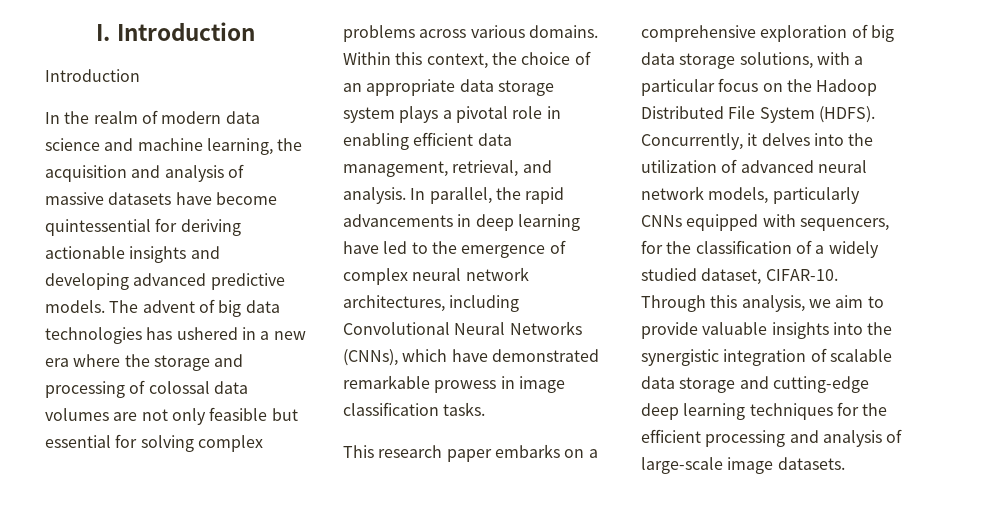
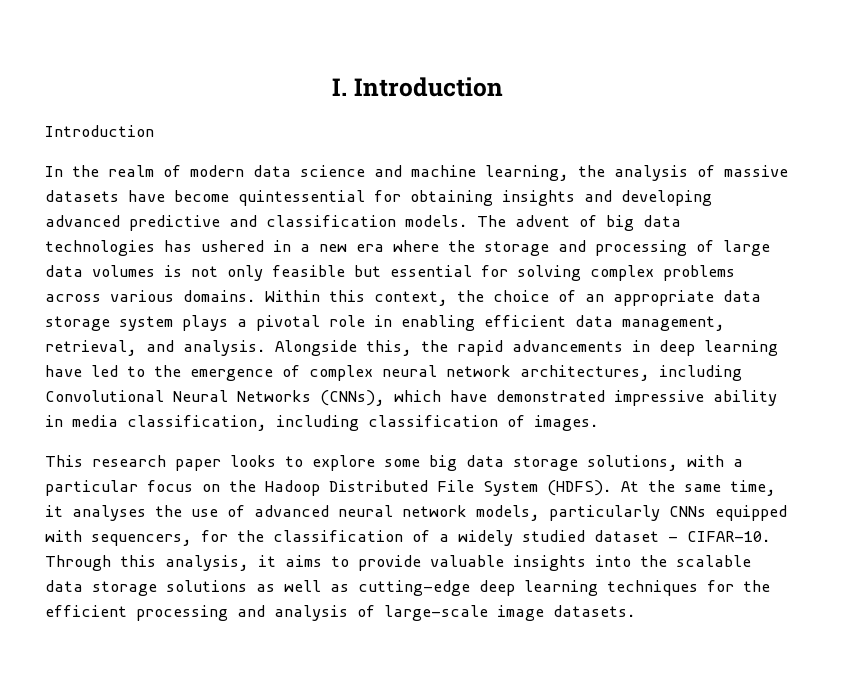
[45,165,161,182] acquisition and -> (605, 171) none
[180,219,241,236] [45,246,125,259] deriving actionable -> [410,190,493,206] obtaining
(285, 281) none -> [229,215,396,227] and classification
[148,381,210,394] colossal -> [723,240,770,256] large
[113,412,138,421] are -> [164,265,182,277] is
[410,187,492,204] In parallel, -> [275,340,412,356] Alongside this,
[343,375,565,393] [343,402,486,416] [343,444,598,462] [641,24,868,42] remarkable prowess in image classification tasks. // This research paper embarks on a comprehensive exploration of -> [614,390,777,406] [45,415,599,431] [45,455,420,471] impressive ability in media classification, including classification of images. // This research paper looks to explore some
[641,133,874,150] [641,160,717,173] Concurrently, it delves into the utilization -> [621,480,776,496] [45,505,218,521] At the same time, it analyses the use
[701,268,762,285] dataset, -> [594,530,678,542] dataset -
[808,295,864,308] we aim -> [258,555,322,567] it aims
[641,348,892,366] [641,376,769,393] synergistic integration of scalable data storage and -> [676,555,751,567] [45,580,349,596] scalable data storage solutions as well as

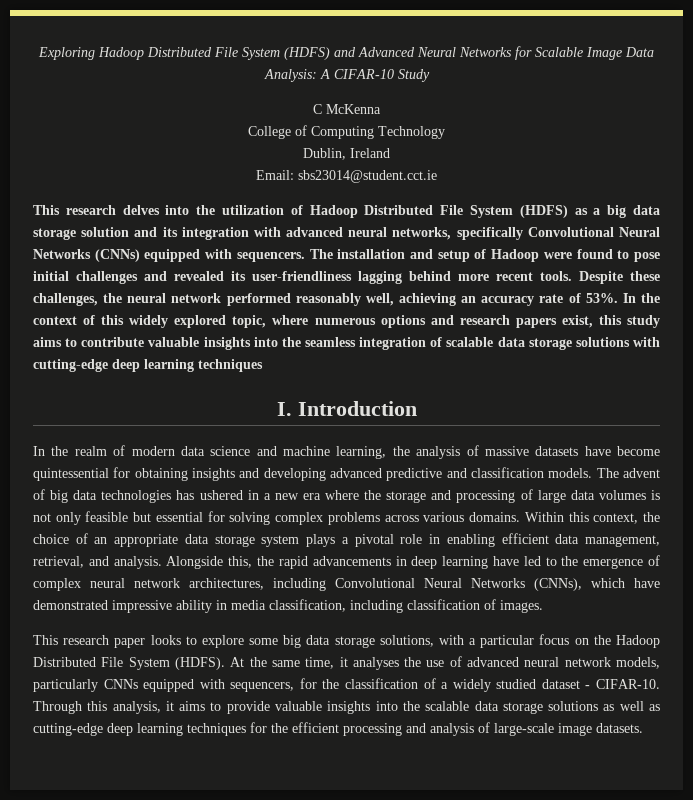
(332, 87) none -> [38,46,654,60] [263,69,430,82] [313,104,381,114] [248,125,445,139] [303,148,390,160] [256,170,437,183] [33,205,660,218] [33,227,660,240] [33,249,660,262] [33,271,660,284] [33,293,660,306] [33,315,660,328] [33,337,661,350] [33,359,263,372] Exploring Hadoop Distributed File System (HDFS) and Advanced Neural Networks for Scalable Image Data Analysis: A CIFAR-10 Study // C McKenna // College of Computing Technology // Dublin, Ireland // Email: sbs23014@student.cct.ie // This research delves into the utilization of Hadoop Distributed File System (HDFS) as a big data storage solution and its integration with advanced neural networks, specifically Convolutional Neural Networks (CNNs) equipped with sequencers. The installation and setup of Hadoop were found to pose initial challenges and revealed its user-friendliness lagging behind more recent tools. Despite these challenges, the neural network performed reasonably well, achieving an accuracy rate of 53%. In the context of this widely explored topic, where numerous options and research papers exist, this study aims to contribute valuable insights into the seamless integration of scalable data storage solutions with cutting-edge deep learning techniques //
[45,125,154,137] // Introduction -> (417, 408) none

